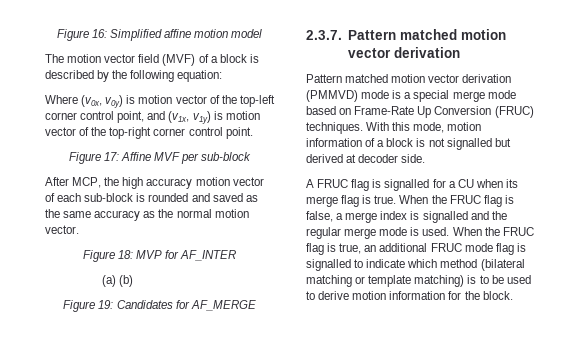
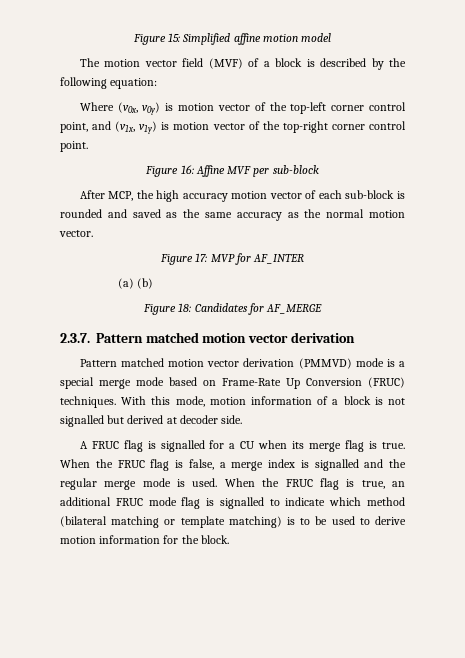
[56,29,107,41] Figure 16: -> [132,33,181,45] Figure 15:
[103,152,119,161] 17: -> [180,165,194,174] 16:
[117,250,133,259] 18: -> [195,253,208,262] 17:
[98,300,114,309] 19: -> [178,303,192,312] 18:

